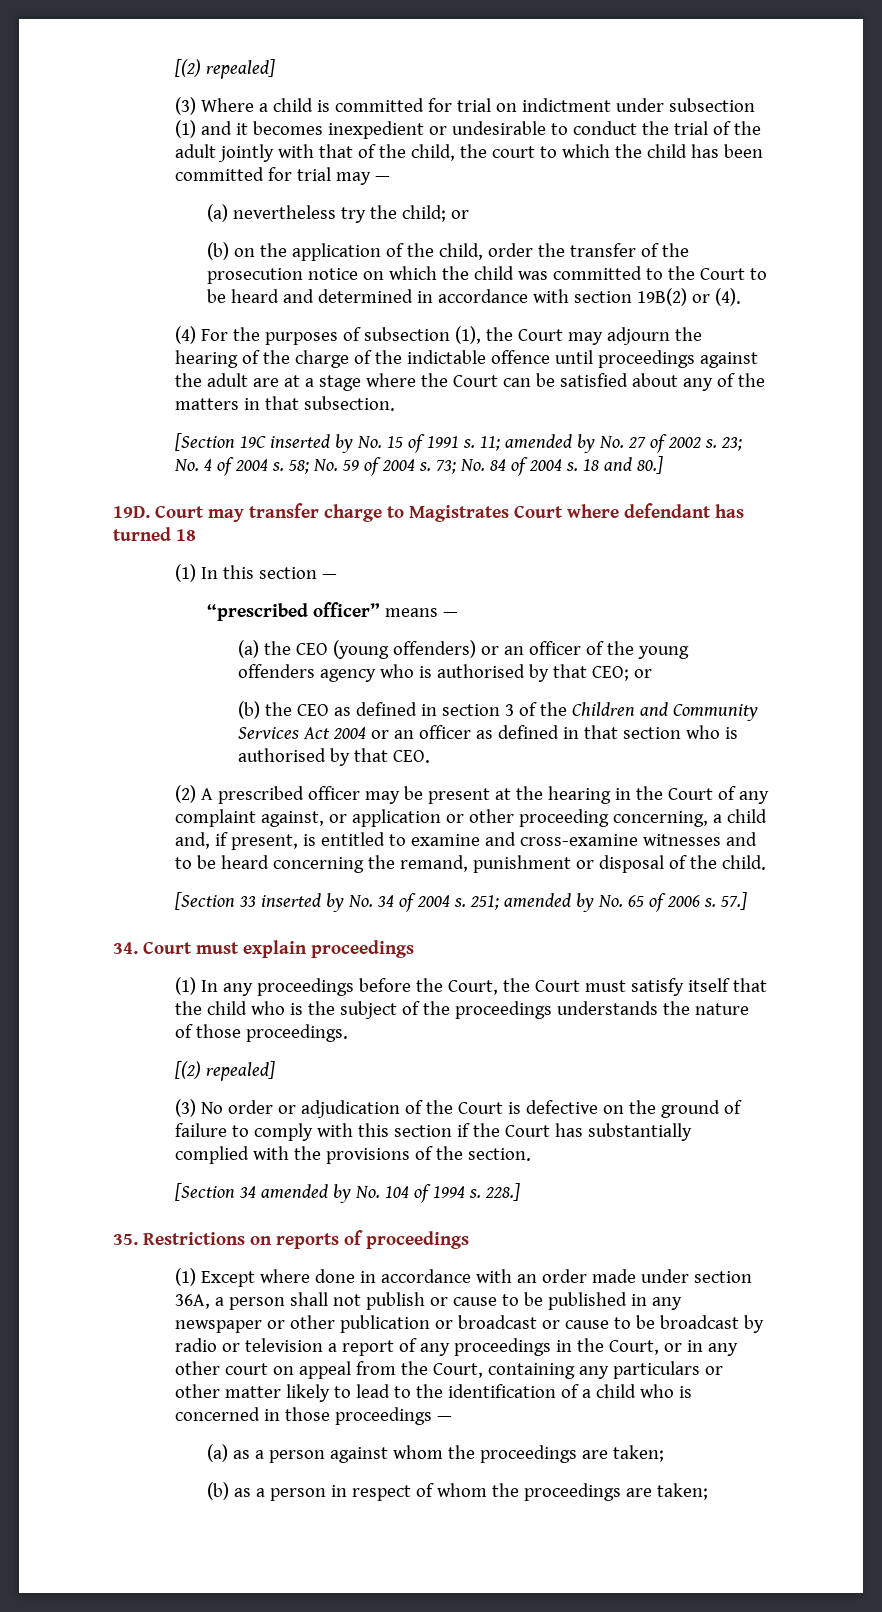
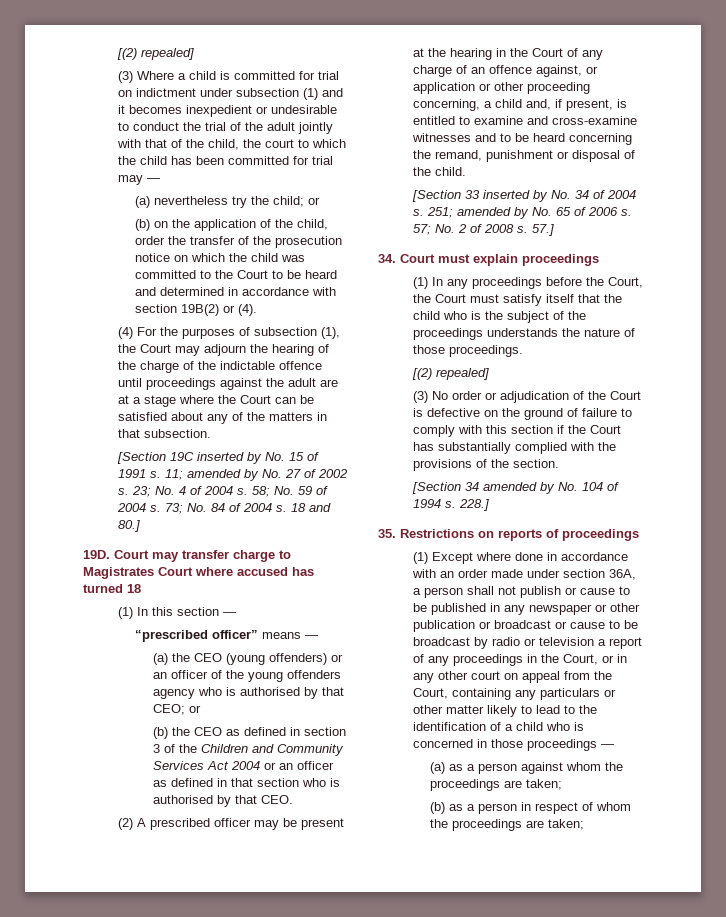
[624,503,711,518] defendant -> [237,567,288,576] accused
[175,809,257,827] complaint -> [412,65,532,77] charge of an offence
(717, 902) none -> [412,224,528,235] 57; No. 2 of 2008 s.

